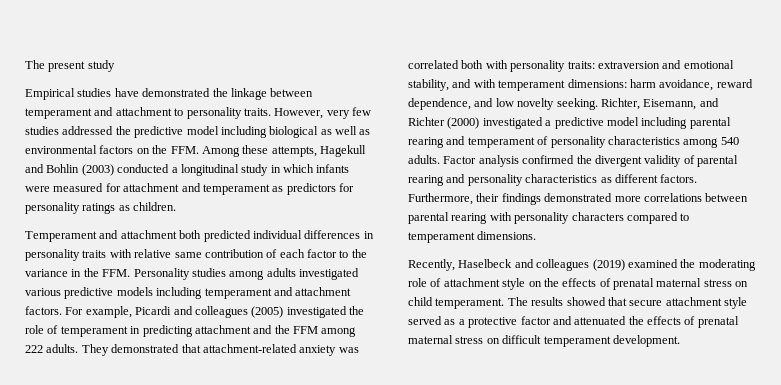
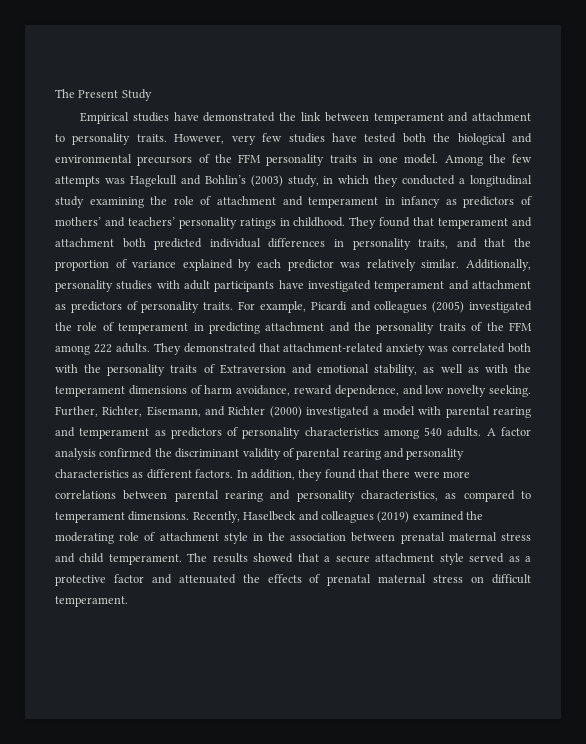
[25,60,115,72] The present study -> [55,89,152,101] The Present Study
[230,88,267,100] linkage -> [300,112,321,121] link
[62,126,371,138] [25,145,366,157] [25,164,350,176] [25,183,354,195] [25,202,177,214] [25,231,97,242] addressed the predictive model including biological as well as environmental factors on the FFM. Among these attempts, Hagekull and Bohlin (2003) conducted a longitudinal study in which infants were measured for attachment and temperament as predictors for personality ratings as children. // Temperament -> [331,133,533,145] [55,154,532,166] [55,175,533,187] [55,196,532,208] [55,217,509,229] have tested both the biological and environmental precursors of the FFM personality traits in one model. Among the few attempts was Hagekull and Bohlin’s (2003) study, in which they conducted a longitudinal study examining the role of attachment and temperament in infancy as predictors of mothers’ and teachers’ personality ratings in childhood. They found that temperament
[82,249,367,258] [25,268,359,280] [25,287,352,299] [25,306,62,315] traits with relative same contribution of each factor to the variance in the FFM. Personality studies among adults investigated various predictive models including temperament and attachment factors. -> [418,238,532,249] [55,259,531,271] [55,280,531,292] [55,301,234,313] traits, and that the proportion of variance explained by each predictor was relatively similar. Additionally, personality studies with adult participants have investigated temperament and attachment as predictors of personality traits.
(290, 329) none -> [376,322,504,334] personality traits of the
[510,60,734,72] [408,79,627,91] personality traits: extraversion and emotional stability, and with temperament dimensions: -> [84,364,531,376] [55,385,202,397] the personality traits of Extraversion and emotional stability, as well as with the temperament dimensions of
(598, 104) none -> [55,406,98,417] Further,
[554,117,688,129] predictive model including -> [382,406,442,416] model with
(535, 142) none -> [154,427,222,439] as predictors
[443,156,477,164] Factor -> [486,427,531,436] A factor
[594,155,642,167] divergent -> [175,448,240,458] discriminant
[408,193,613,205] Furthermore, their findings demonstrated -> [236,469,440,481] In addition, they found that there were
[489,212,624,224] with personality characters -> [270,490,457,502] and personality characteristics, as
(537, 235) // -> (190, 516) none
[528,278,749,290] on the effects of prenatal maternal stress on -> [252,532,531,544] [55,553,75,563] in the association between prenatal maternal stress and
(627, 301) none -> [324,556,331,562] a
[543,335,680,347] temperament development. -> [55,596,128,607] temperament.

